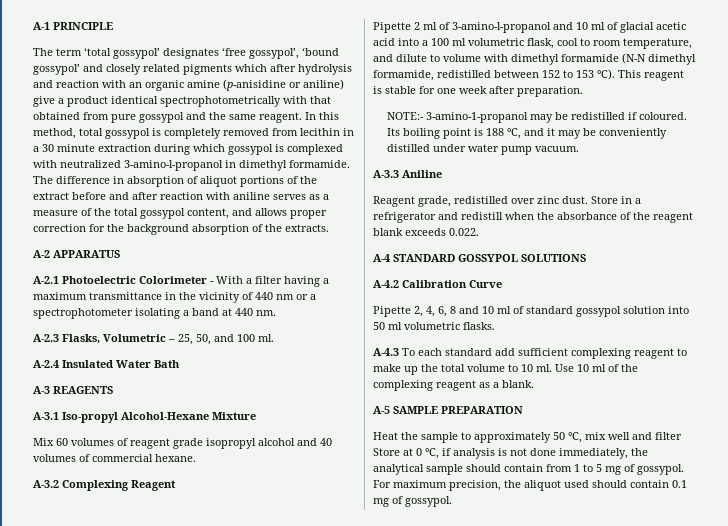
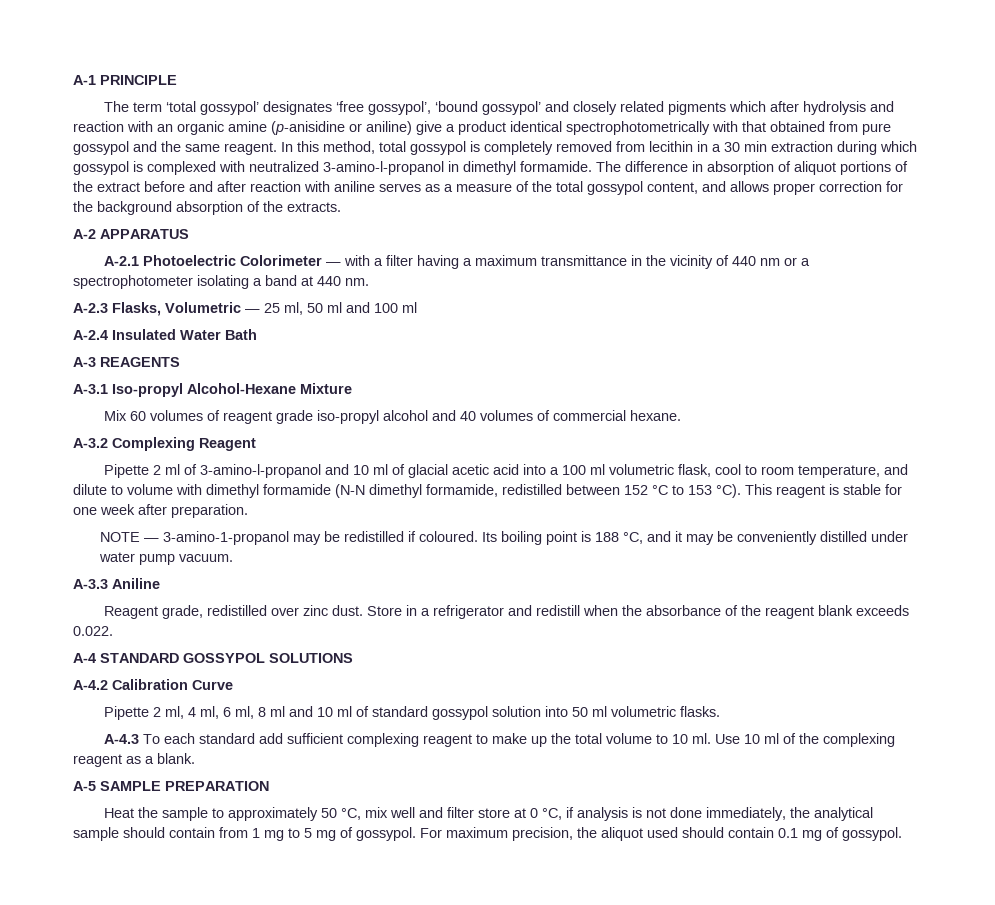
[57,144,95,152] minute -> [744,141,767,152] min
[210,276,243,284] - With -> [325,255,370,266] — with
[168,334,211,345] – 25, 50, -> [245,302,342,315] — 25 ml, 50 ml
[258,334,274,342] ml. -> [402,302,417,313] ml
[206,438,256,449] isopropyl -> [316,410,379,424] iso-propyl
(560, 74) none -> [652,485,668,495] °C
[386,112,424,120] NOTE:- -> [99,532,159,542] NOTE —
[414,306,456,317] 2, 4, 6, 8 -> [152,706,285,719] 2 ml, 4 ml, 6 ml, 8 ml
[373,448,400,456] Store -> [477,808,510,818] store
(580, 468) none -> [264,830,284,841] mg

